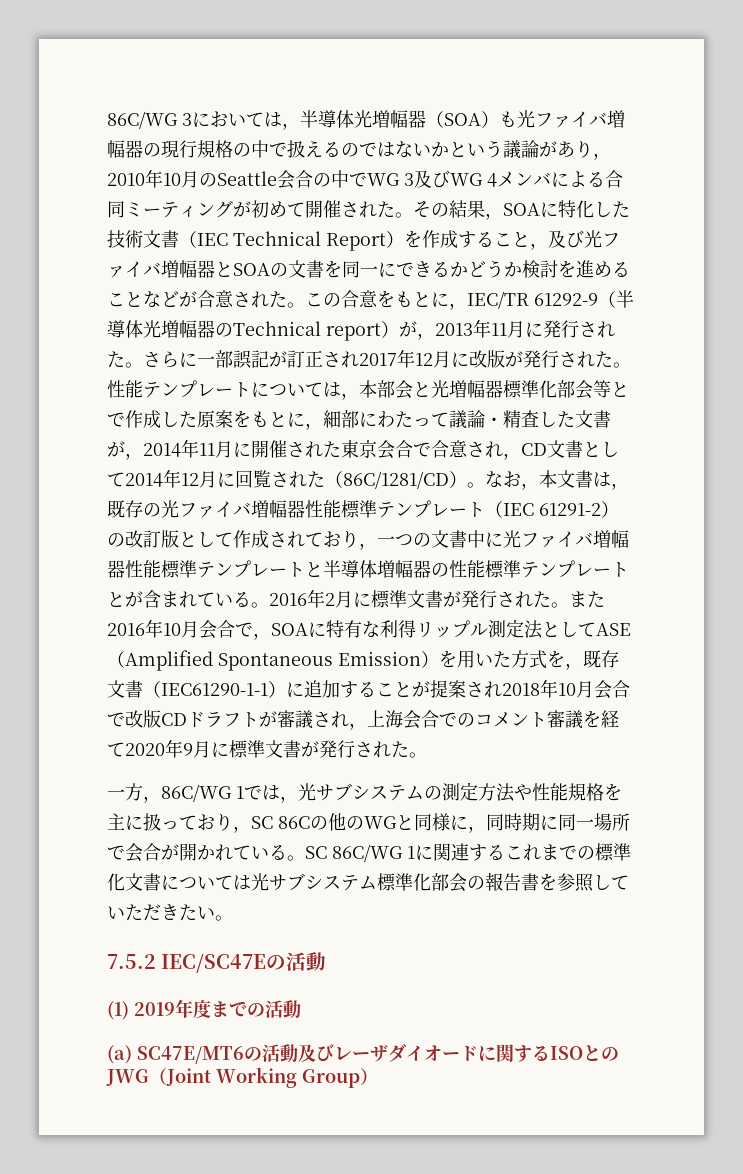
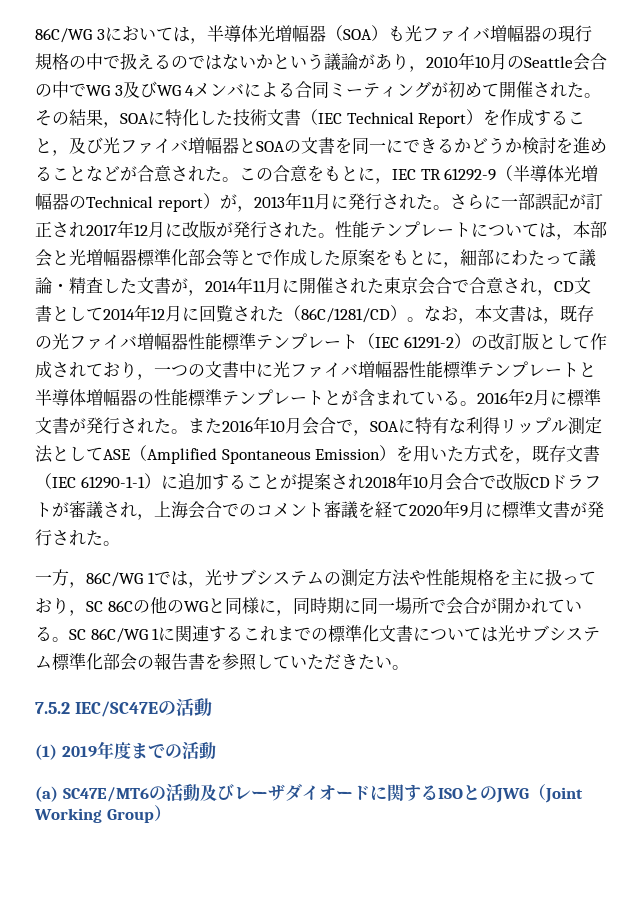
[467,291,529,309] IEC/TR -> [392,169,441,180] IEC TR
[161,683,268,696] IEC61290-1-1 -> [52,476,145,489] IEC 61290-1-1

